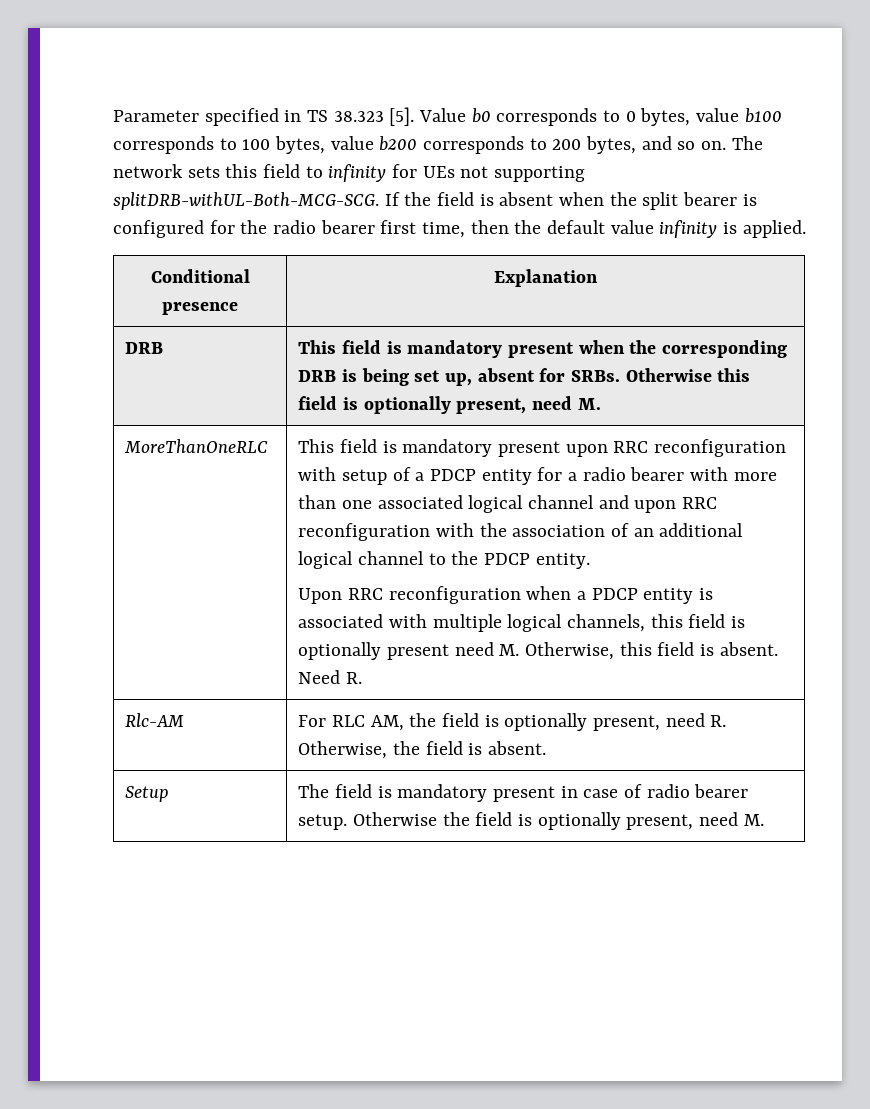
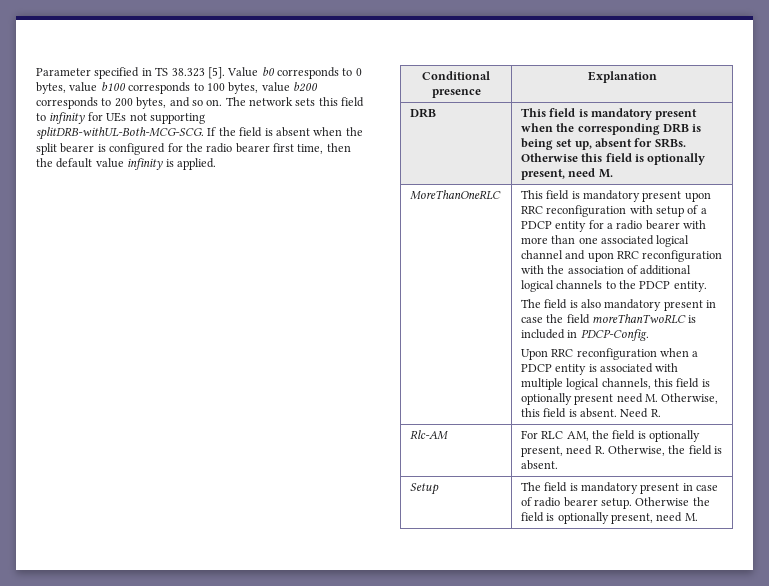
[633,528,654,537] an -> (638, 269) none
[357,551,424,565] channel -> [556,280,603,289] channels
(590, 561) none -> [520,299,717,311] [520,314,697,324] [520,329,649,341] // The field is also mandatory present in case the field moreThanTwoRLC is included in PDCP-Config.

